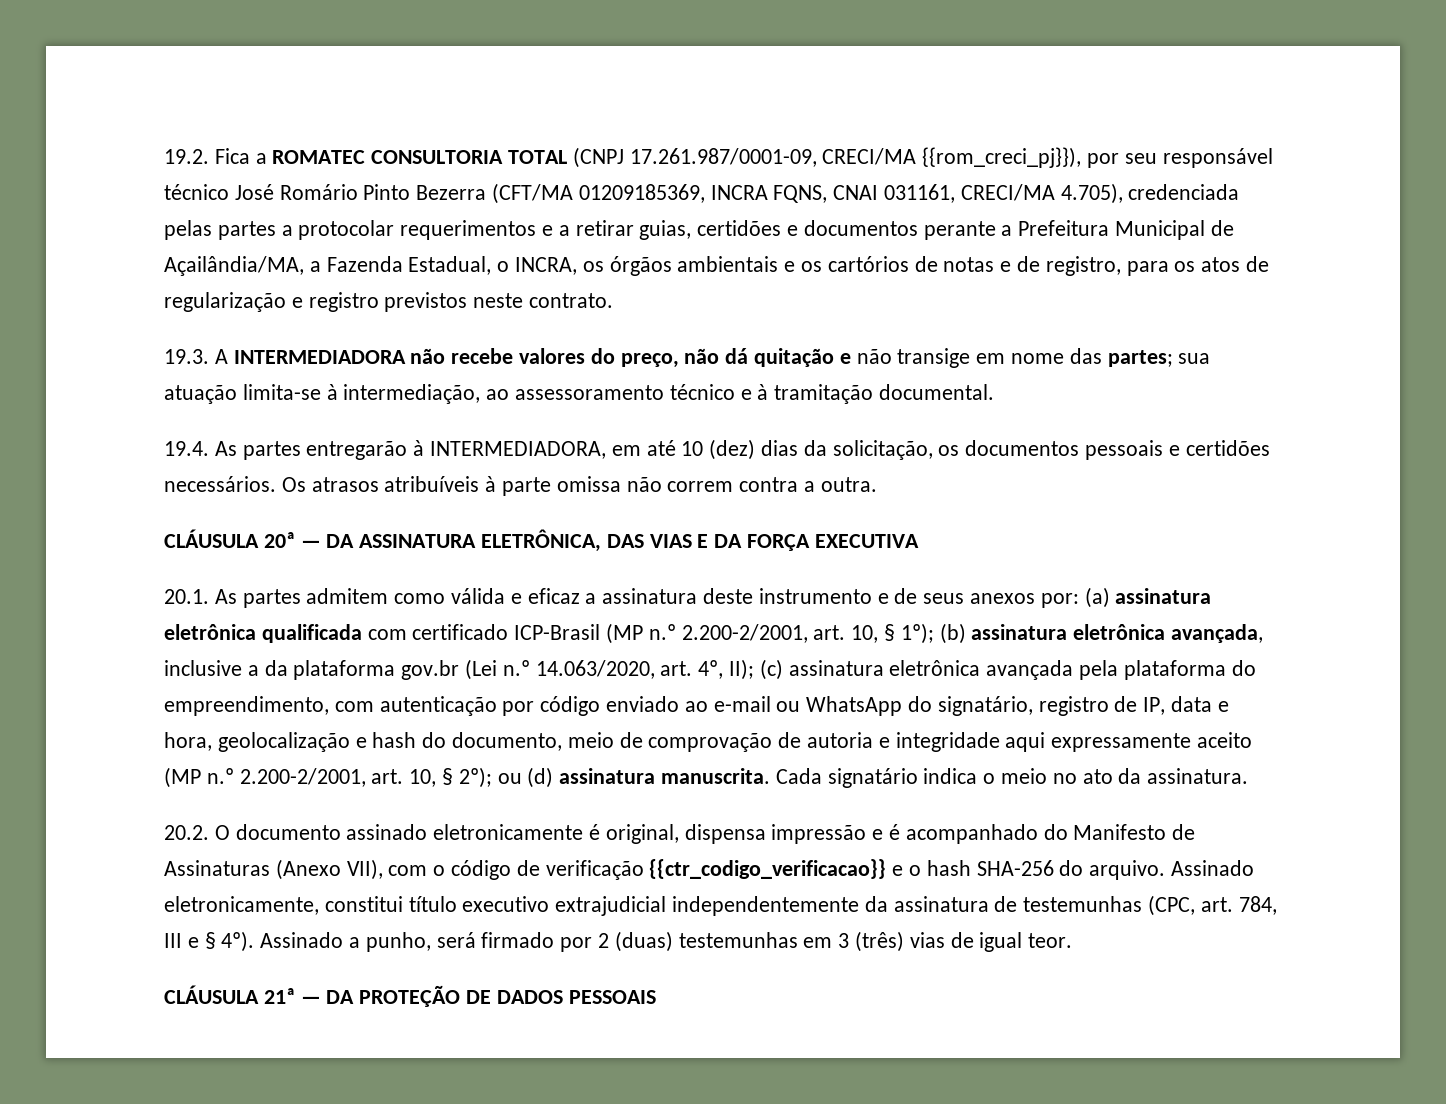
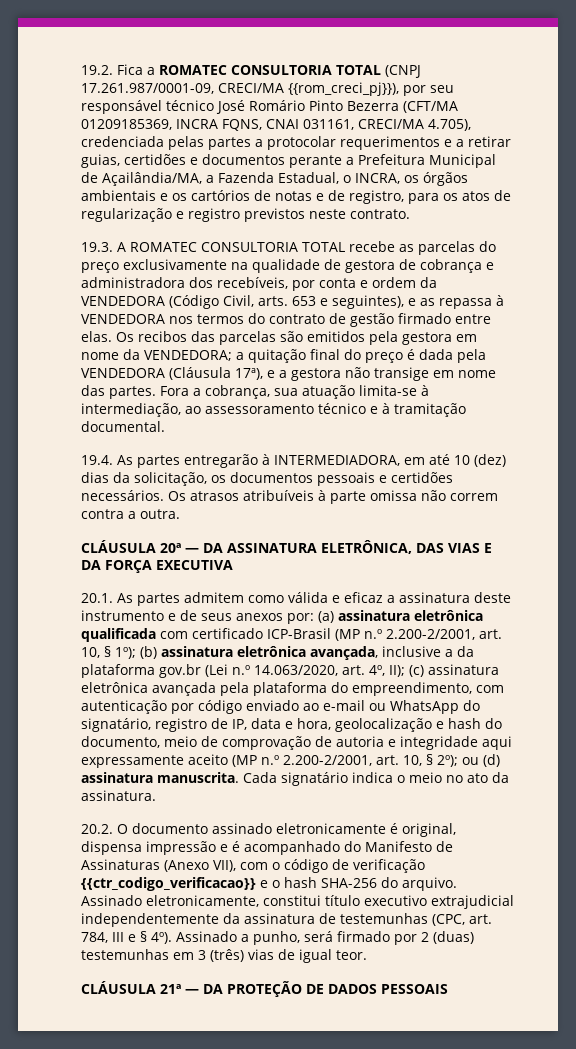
[233,348,851,368] INTERMEDIADORA não recebe valores do preço, não dá quitação e -> [130,241,496,255] [81,259,494,273] [81,277,437,291] [81,295,504,309] [81,313,491,327] [81,331,477,345] [81,349,486,363] [81,367,341,381] ROMATEC CONSULTORIA TOTAL recebe as parcelas do preço exclusivamente na qualidade de gestora de cobrança e administradora dos recebíveis, por conta e ordem da VENDEDORA (Código Civil, arts. 653 e seguintes), e as repassa à VENDEDORA nos termos do contrato de gestão firmado entre elas. Os recibos das parcelas são emitidos pela gestora em nome da VENDEDORA; a quitação final do preço é dada pela VENDEDORA (Cláusula 17ª), e a gestora
[1107,350,1173,367] partes; -> [109,385,270,399] partes. Fora a cobrança,

